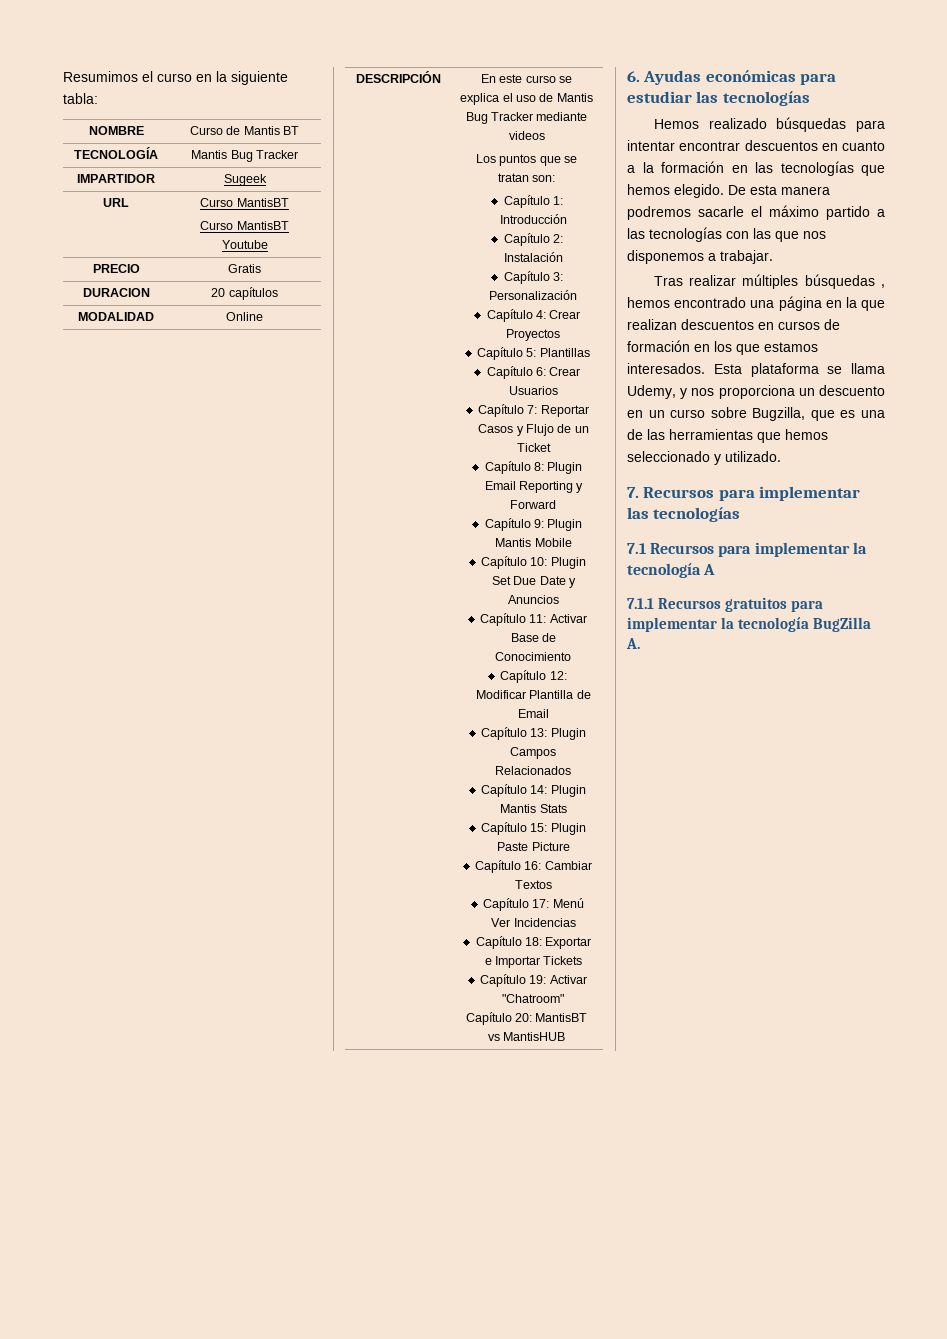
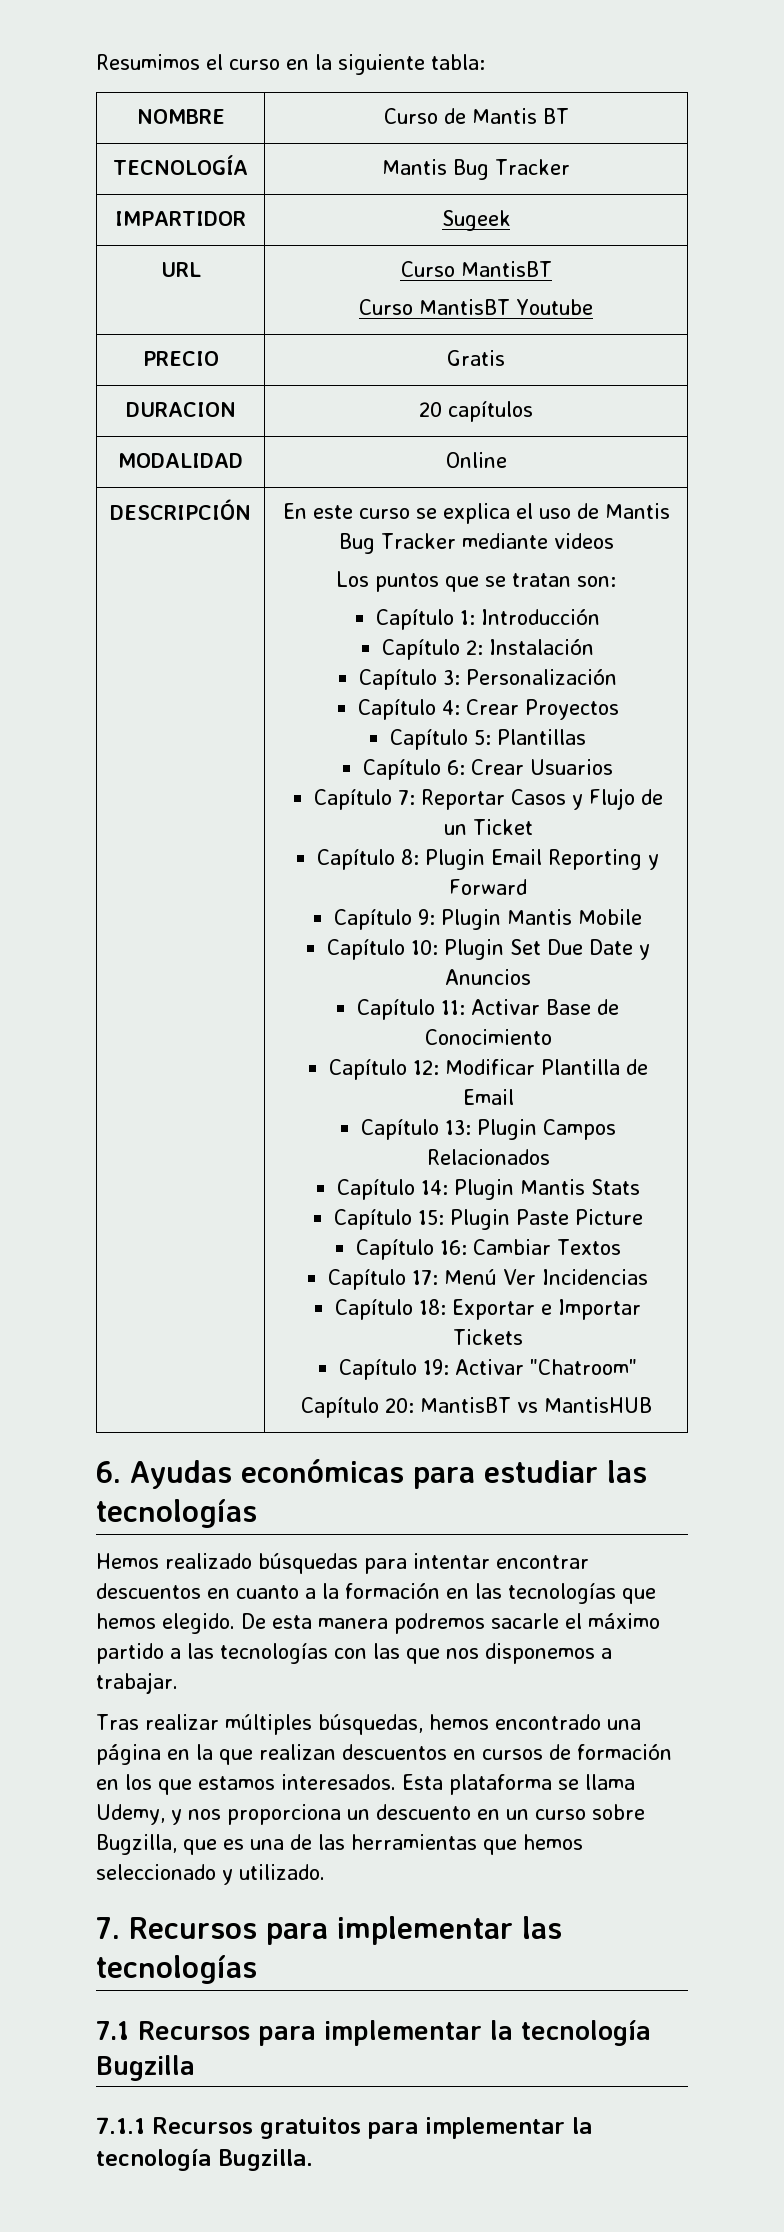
[804,274,885,289] búsquedas , -> [317,1714,423,1735] búsquedas,
[703,564,716,575] A -> [96,2055,195,2081] Bugzilla
[813,617,872,632] [626,638,640,649] BugZilla A. -> [218,2149,313,2171] Bugzilla.

